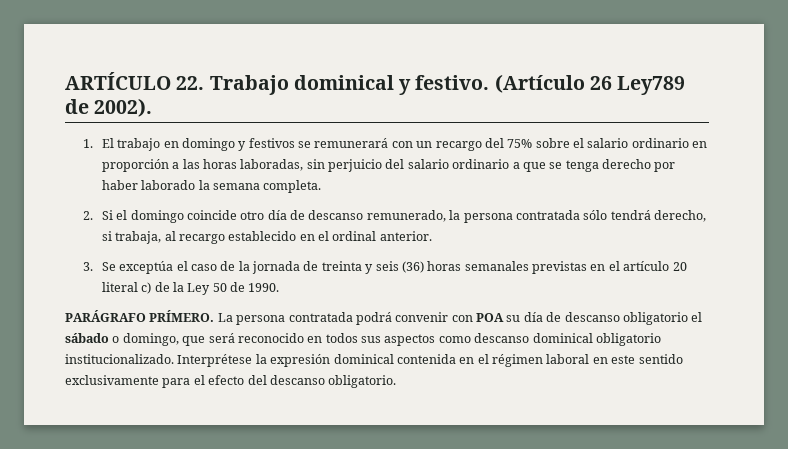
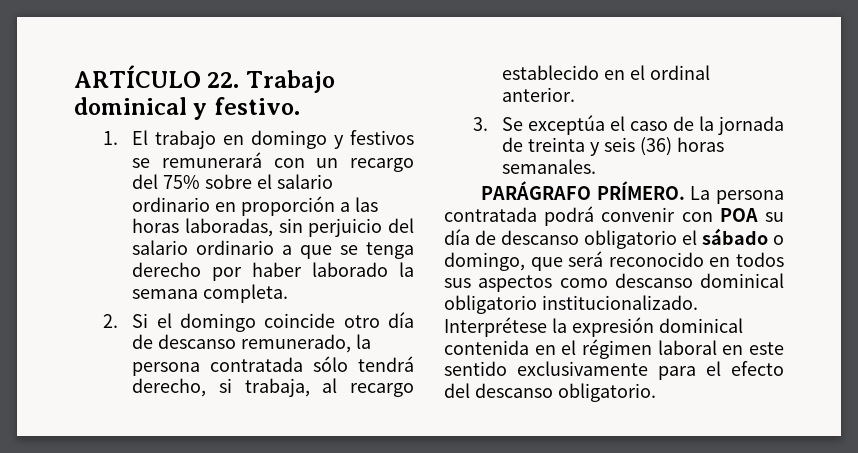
[494,74,686,95] [65,98,153,117] (Artículo 26 Ley789 de 2002). -> (300, 106) none
[464,261,687,274] [101,282,280,295] semanales previstas en el artículo 20 literal c) de la Ley 50 de 1990. -> [502,159,597,174] semanales.

